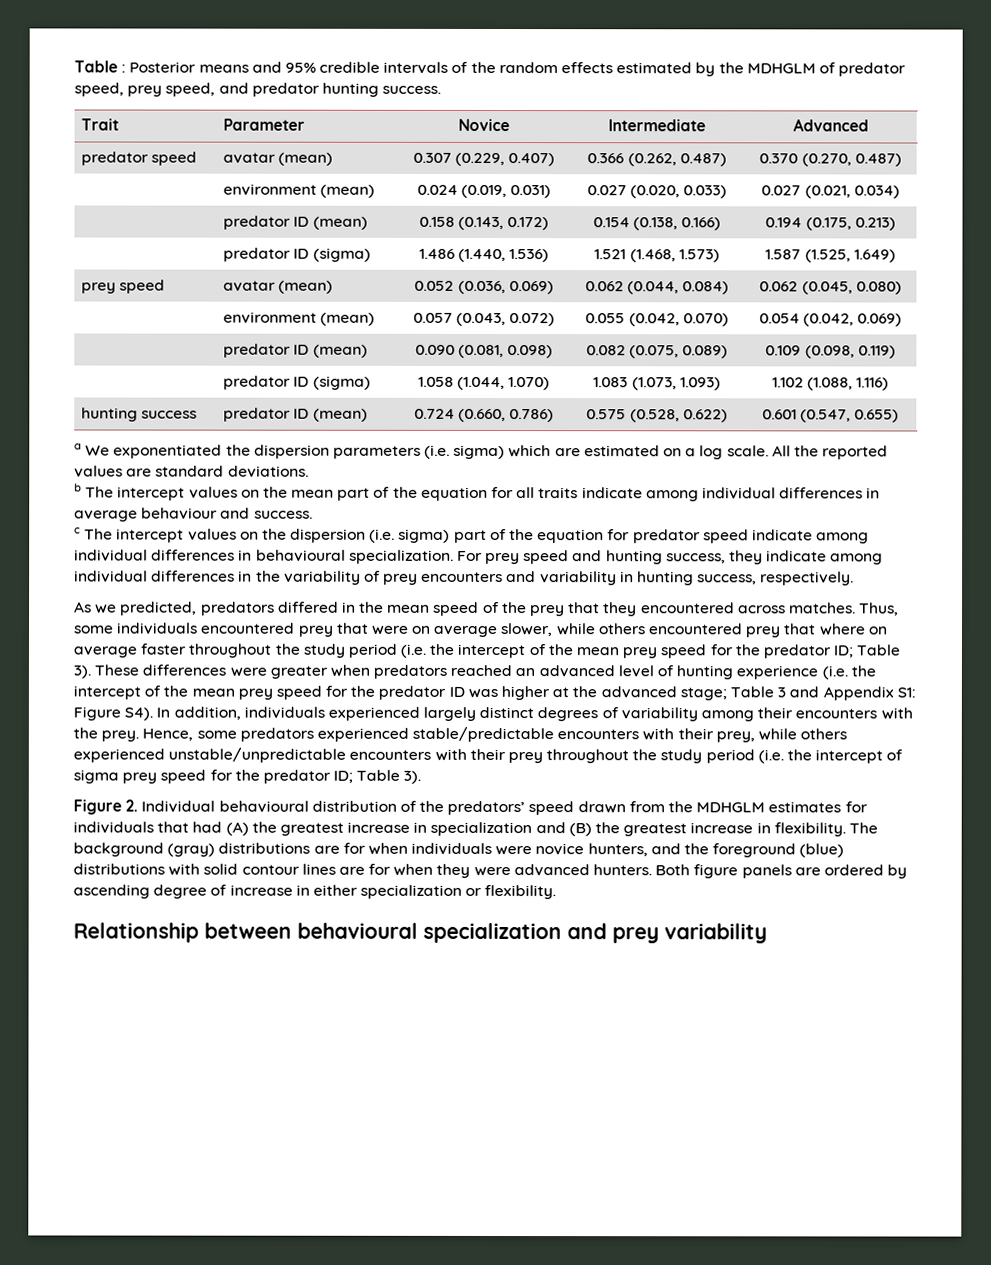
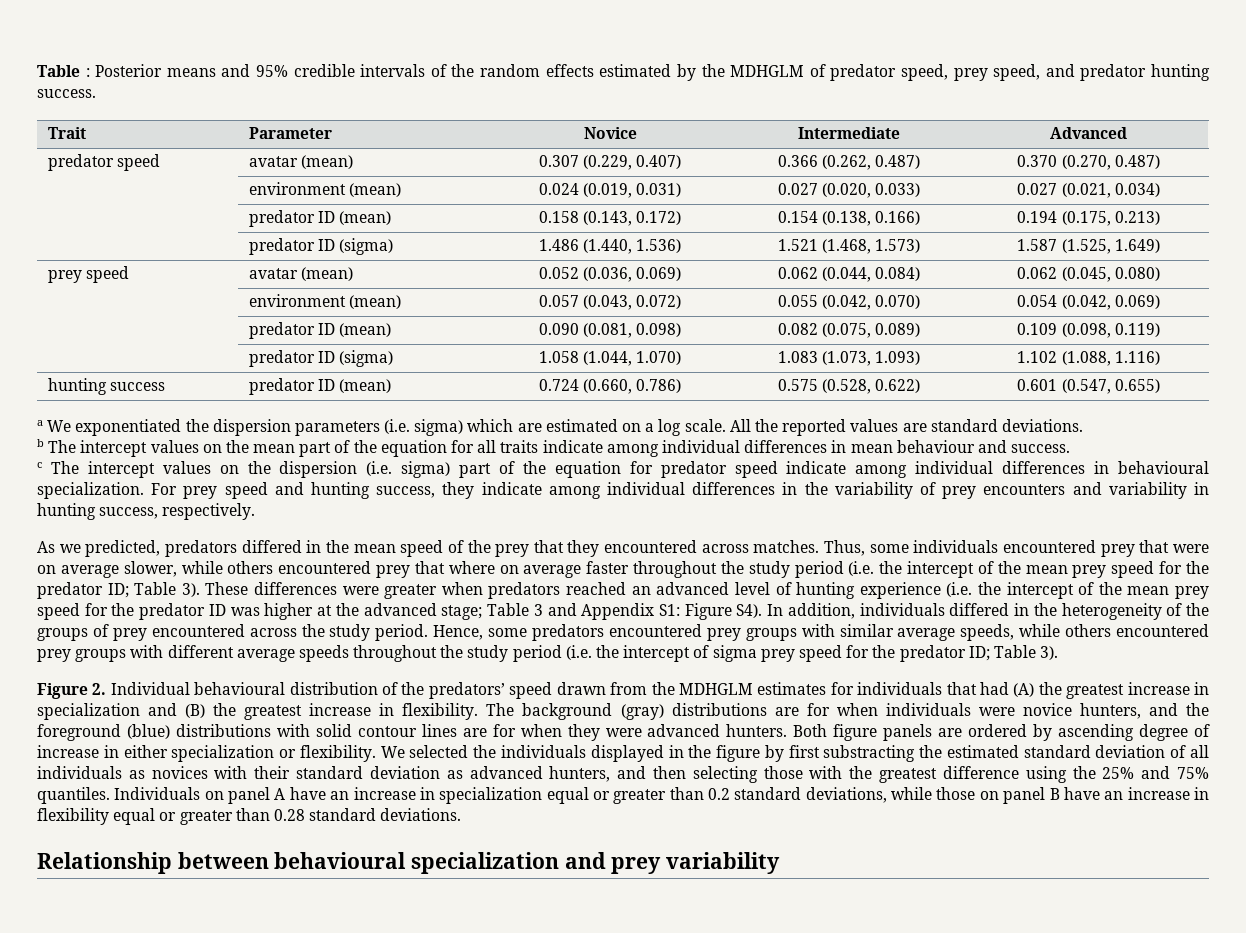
[74,510,138,522] average -> [850,444,893,453] mean
[327,706,913,722] [73,726,848,743] [73,747,543,764] experienced largely distinct degrees of variability among their encounters with the prey. Hence, some predators experienced stable/predictable encounters with their prey, while others experienced unstable/unpredictable encounters with their prey -> [949,603,1210,620] [37,624,1209,641] [37,645,349,662] differed in the heterogeneity of the groups of prey encountered across the study period. Hence, some predators encountered prey groups with similar average speeds, while others encountered prey groups with different average speeds
(557, 892) none -> [380,745,1209,762] [37,766,1209,783] [37,787,1209,804] [37,808,462,825] We selected the individuals displayed in the figure by first substracting the estimated standard deviation of all individuals as novices with their standard deviation as advanced hunters, and then selecting those with the greatest difference using the 25% and 75% quantiles. Individuals on panel A have an increase in specialization equal or greater than 0.2 standard deviations, while those on panel B have an increase in flexibility equal or greater than 0.28 standard deviations.

